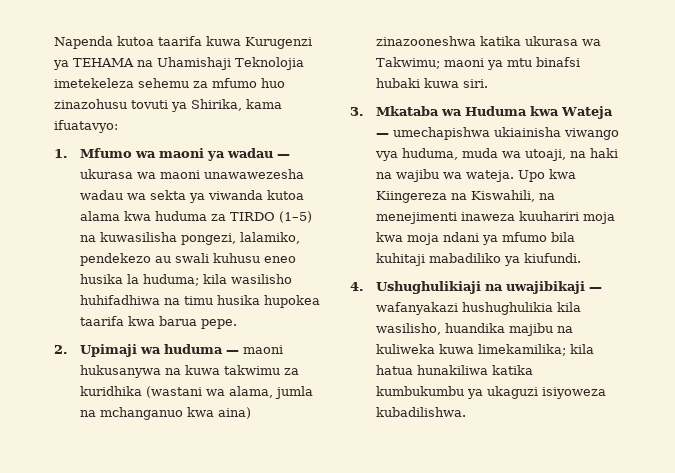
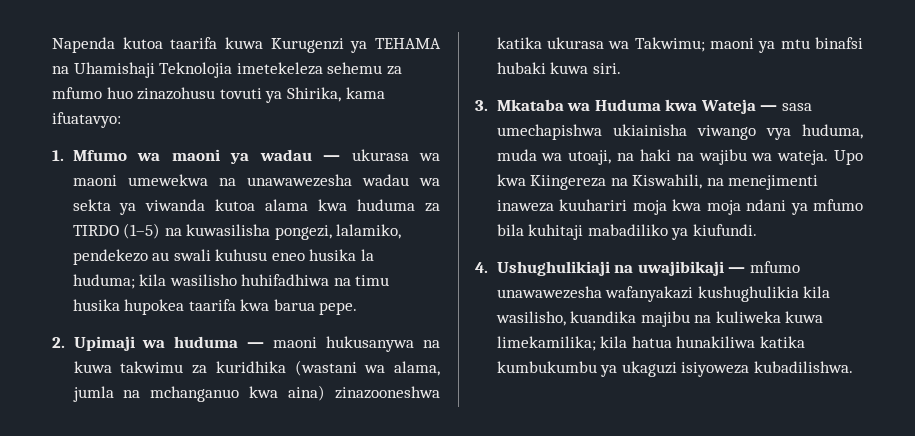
(200, 174) none -> [127,174,236,186] umewekwa na
(389, 135) none -> [782,103,813,111] sasa
[375,302,553,315] wafanyakazi hushughulikia -> [749,261,800,273] [496,286,799,302] mfumo unawawezesha wafanyakazi kushughulikia
[444,323,505,333] huandika -> [570,311,637,323] kuandika

